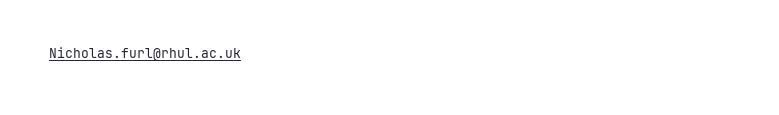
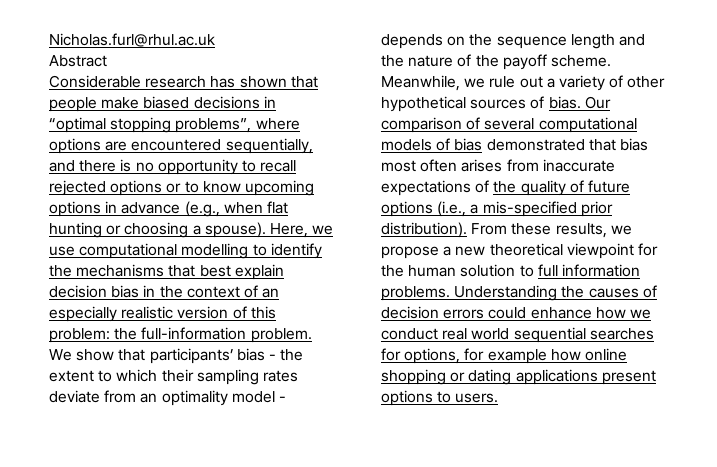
(241, 54) none -> [49,55,107,67] [49,75,318,88] [49,96,276,112] [49,117,300,133] [49,138,313,154] [49,159,297,175] [49,180,314,196] [49,201,288,217] [49,222,334,238] [49,243,322,259] [49,264,284,280] [49,285,280,298] [49,306,276,322] [49,327,312,343] [49,348,304,364] [49,369,298,385] [49,390,286,406] [381,34,645,49] [381,54,611,70] [381,75,666,91] [381,96,611,112] [381,117,637,133] [381,138,648,151] [381,159,615,172] [381,180,630,196] [381,201,613,217] [381,222,632,238] [381,243,658,259] [381,264,640,277] [381,285,657,301] [381,306,651,319] [381,327,654,343] [381,348,627,364] [381,369,656,385] [381,390,499,406] // Abstract // Considerable research has shown that people make biased decisions in “optimal stopping problems”, where options are encountered sequentially, and there is no opportunity to recall rejected options or to know upcoming options in advance (e.g., when flat hunting or choosing a spouse). Here, we use computational modelling to identify the mechanisms that best explain decision bias in the context of an especially realistic version of this problem: the full-information problem. We show that participants’ bias - the extent to which their sampling rates deviate from an optimality model - depends on the sequence length and the nature of the payoff scheme. Meanwhile, we rule out a variety of other hypothetical sources of bias. Our comparison of several computational models of bias demonstrated that bias most often arises from inaccurate expectations of the quality of future options (i.e., a mis-specified prior distribution). From these results, we propose a new theoretical viewpoint for the human solution to full information problems. Understanding the causes of decision errors could enhance how we conduct real world sequential searches for options, for example how online shopping or dating applications present options to users.

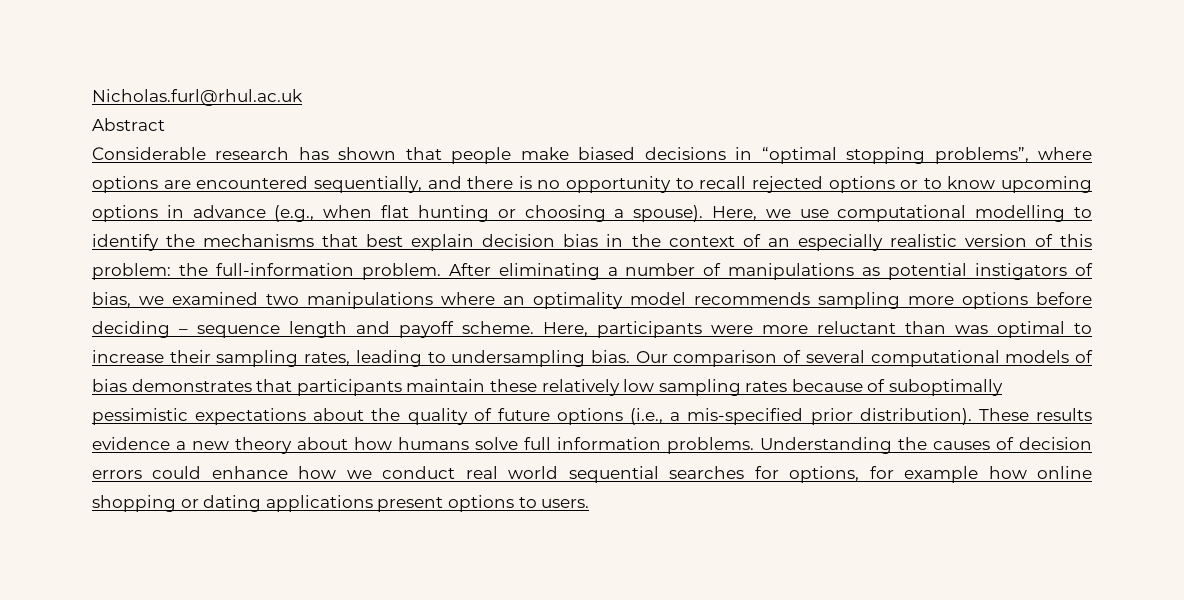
[49,348,304,364] [49,369,298,385] [49,390,286,406] [381,34,645,49] [381,54,611,70] [381,75,666,91] [381,96,545,112] We show that participants’ bias - the extent to which their sampling rates deviate from an optimality model - depends on the sequence length and the nature of the payoff scheme. Meanwhile, we rule out a variety of other hypothetical sources of -> [448,263,1093,280] [92,292,1092,309] [92,321,1092,338] [92,350,586,367] After eliminating a number of manipulations as potential instigators of bias, we examined two manipulations where an optimality model recommends sampling more options before deciding – sequence length and payoff scheme. Here, participants were more reluctant than was optimal to increase their sampling rates, leading to undersampling
[486,138,648,151] [381,159,615,172] [381,180,490,196] demonstrated that bias most often arises from inaccurate expectations of -> [131,379,1004,396] [92,408,365,425] demonstrates that participants maintain these relatively low sampling rates because of suboptimally pessimistic expectations about
[471,223,632,238] [381,243,658,259] [381,264,534,277] From these results, we propose a new theoretical viewpoint for the human solution to -> [978,408,1092,421] [92,437,518,454] These results evidence a new theory about how humans solve

